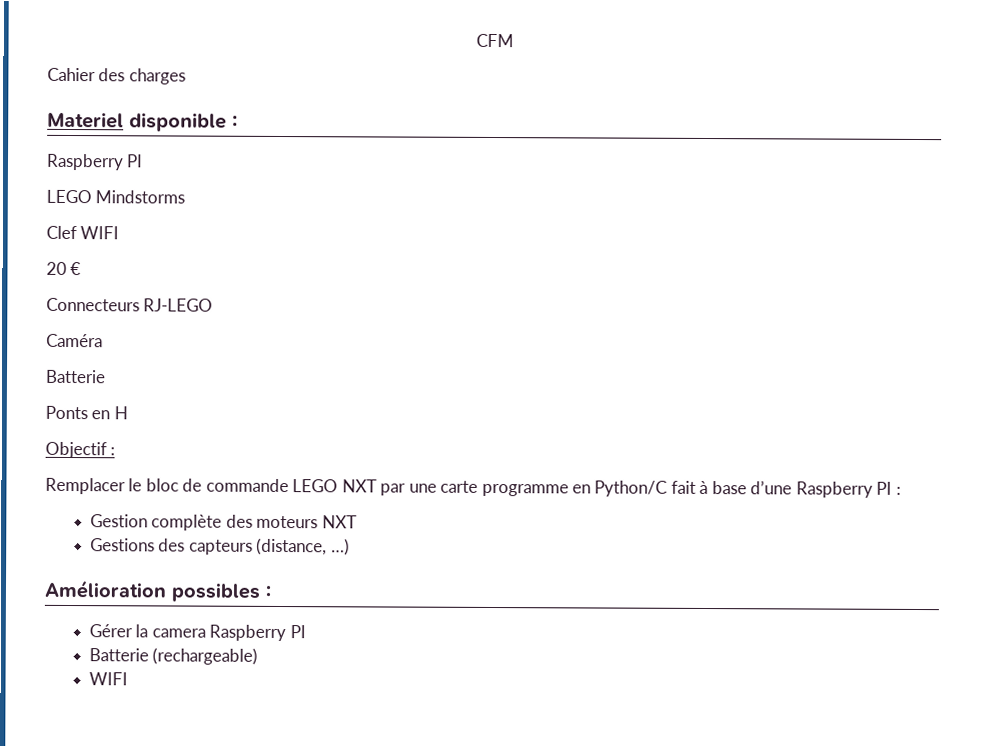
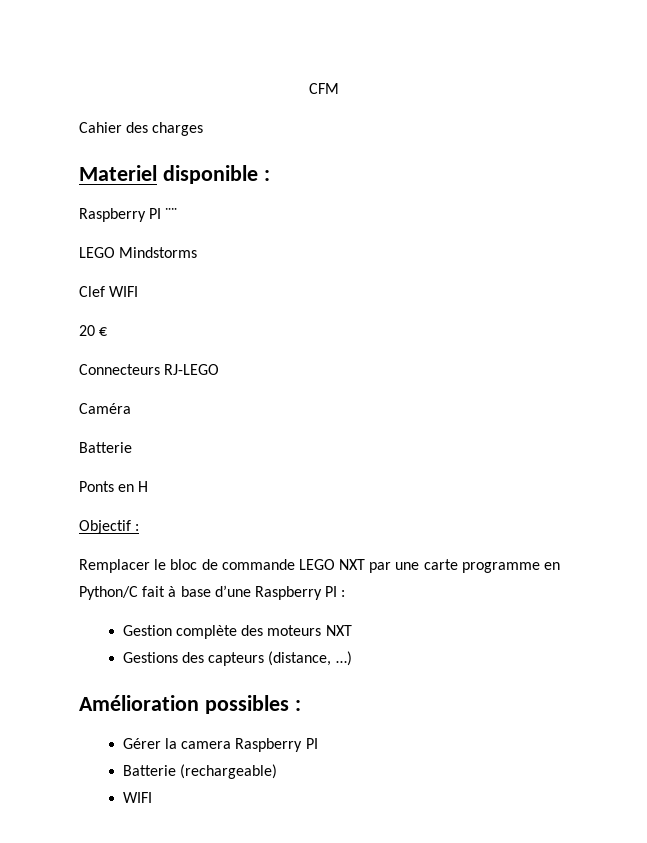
(144, 161) none -> [165,208,178,219] ¨¨

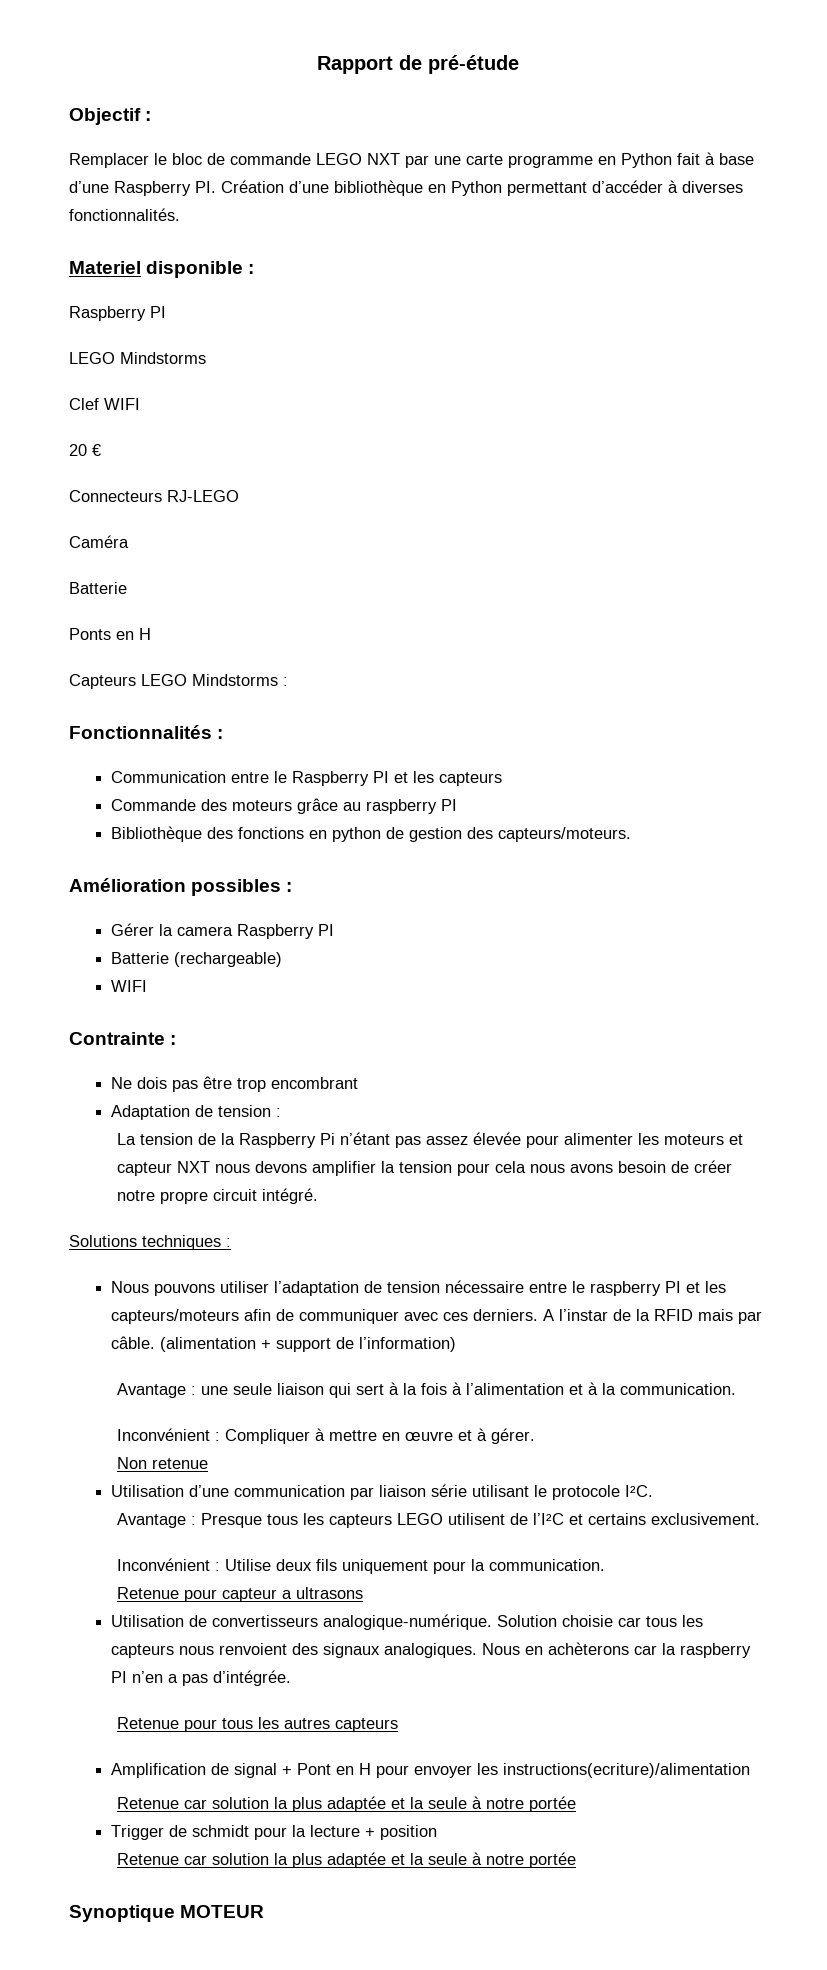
[308,83,339,94] [79,122,204,136] CFM // Cahier des charges -> [317,55,519,74] [69,108,152,125] [69,152,754,168] [69,180,743,196] [69,208,180,221] Rapport de pré-étude // Objectif : // Remplacer le bloc de commande LEGO NXT par une carte programme en Python fait à base d’une Raspberry PI. Création d’une bibliothèque en Python permettant d’accéder à diverses fonctionnalités.
[165,208,178,219] ¨¨ -> (166, 312) none
[79,520,140,534] [79,559,561,573] [79,585,346,600] [122,625,352,639] [122,651,352,666] Objectif : // Remplacer le bloc de commande LEGO NXT par une carte programme en Python/C fait à base d’une Raspberry PI : // Gestion complète des moteurs NXT // Gestions des capteurs (distance, …) -> [69,674,288,689] [69,725,224,739] [110,771,502,786] [110,798,457,814] [110,826,631,842] Capteurs LEGO Mindstorms : // Fonctionnalités : // Communication entre le Raspberry PI et les capteurs // Commande des moteurs grâce au raspberry PI // Bibliothèque des fonctions en python de gestion des capteurs/moteurs.
(152, 797) none -> [69,1032,177,1045] [110,1076,358,1092] [110,1105,281,1120] [116,1132,743,1148] [116,1160,732,1176] [116,1188,318,1204] [69,1235,231,1250] [110,1280,726,1296] [110,1309,762,1324] [110,1336,456,1352] [116,1382,736,1398] [116,1428,535,1444] [116,1457,208,1469] [110,1484,653,1500] [116,1513,760,1528] [116,1558,605,1574] [116,1587,363,1602] [110,1614,703,1630] [110,1642,751,1658] [110,1670,291,1686] [116,1717,398,1732] [110,1763,750,1778] [116,1796,576,1812] [110,1825,437,1840] [116,1852,576,1868] [69,1905,265,1922] // Contrainte : // Ne dois pas être trop encombrant // Adaptation de tension : // La tension de la Raspberry Pi n’étant pas assez élevée pour alimenter les moteurs et capteur NXT nous devons amplifier la tension pour cela nous avons besoin de créer notre propre circuit intégré. // Solutions techniques : // Nous pouvons utiliser l’adaptation de tension nécessaire entre le raspberry PI et les capteurs/moteurs afin de communiquer avec ces derniers. A l’instar de la RFID mais par câble. (alimentation + support de l’information) // Avantage : une seule liaison qui sert à la fois à l’alimentation et à la communication. // Inconvénient : Compliquer à mettre en œuvre et à gérer. // Non retenue // Utilisation d’une communication par liaison série utilisant le protocole I²C. // Avantage : Presque tous les capteurs LEGO utilisent de l’I²C et certains exclusivement. // Inconvénient : Utilise deux fils uniquement pour la communication. // Retenue pour capteur a ultrasons // Utilisation de convertisseurs analogique-numérique. Solution choisie car tous les capteurs nous renvoient des signaux analogiques. Nous en achèterons car la raspberry PI n’en a pas d’intégrée. // Retenue pour tous les autres capteurs // Amplification de signal + Pont en H pour envoyer les instructions(ecriture)/alimentation // Retenue car solution la plus adaptée et la seule à notre portée // Trigger de schmidt pour la lecture + position // Retenue car solution la plus adaptée et la seule à notre portée // Synoptique MOTEUR

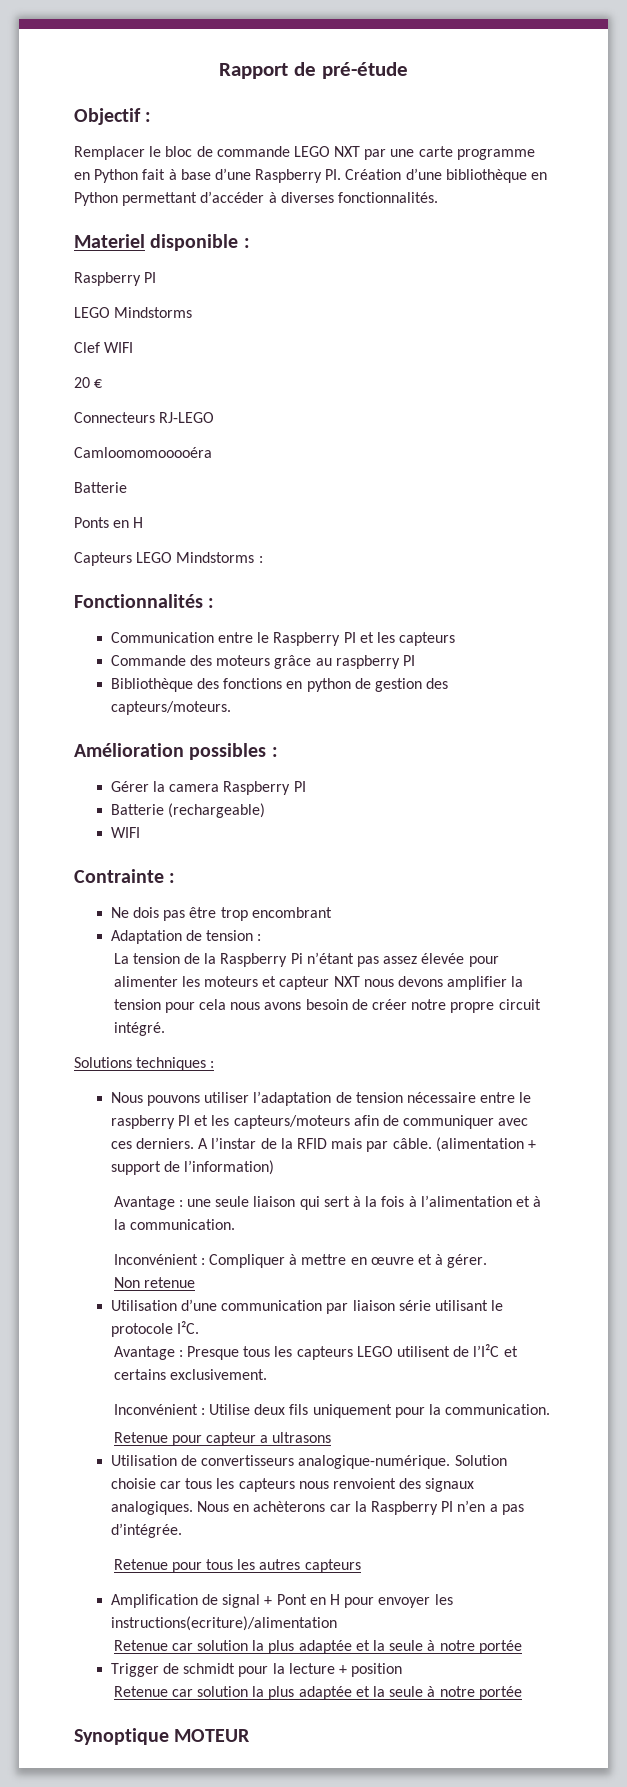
[69,535,129,548] Caméra -> [74,447,212,458] Camloomomooooéra
[679,1643,751,1658] raspberry -> [370,1501,438,1515] Raspberry

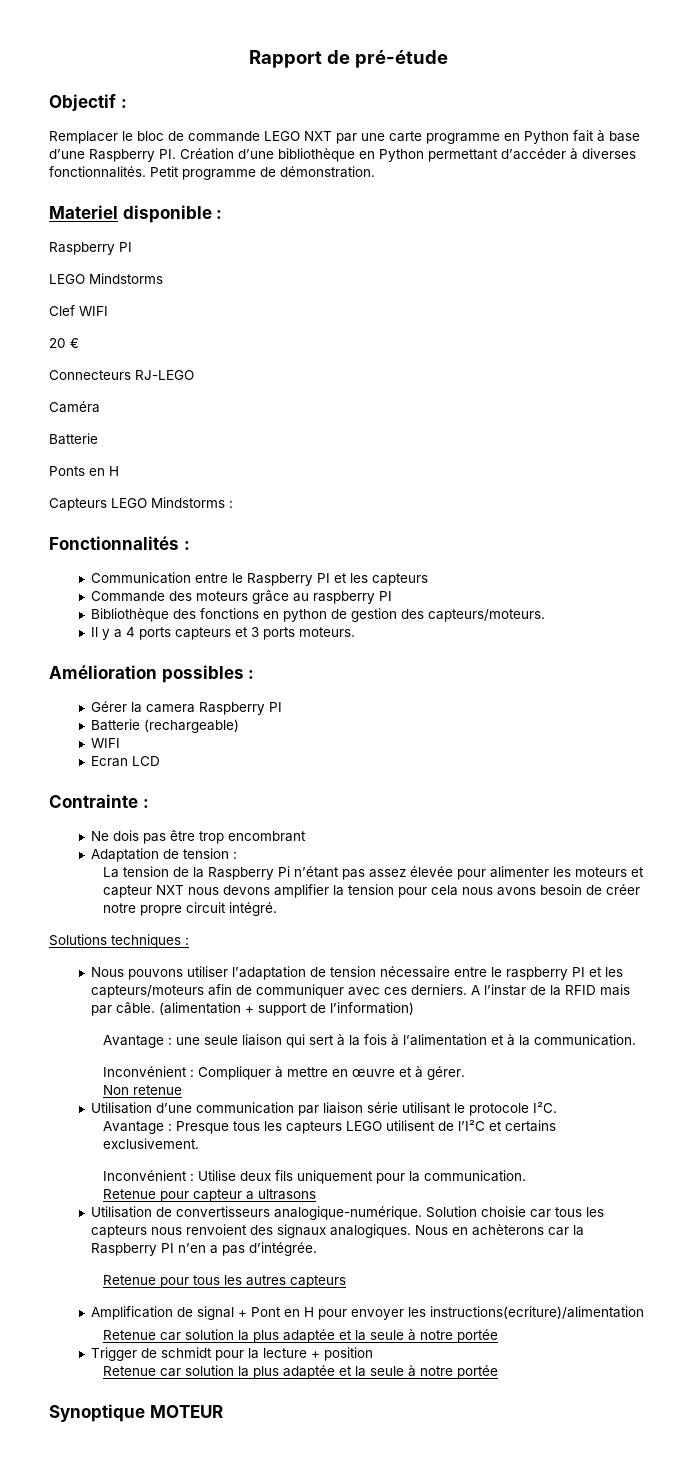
(438, 197) none -> [150,166,375,180] Petit programme de démonstration.
[74,447,212,458] Camloomomooooéra -> [49,401,100,413] Caméra
(231, 708) none -> [90,627,355,640] // Il y a 4 ports capteurs et 3 ports moteurs.
(140, 832) none -> [90,756,160,767] // Ecran LCD

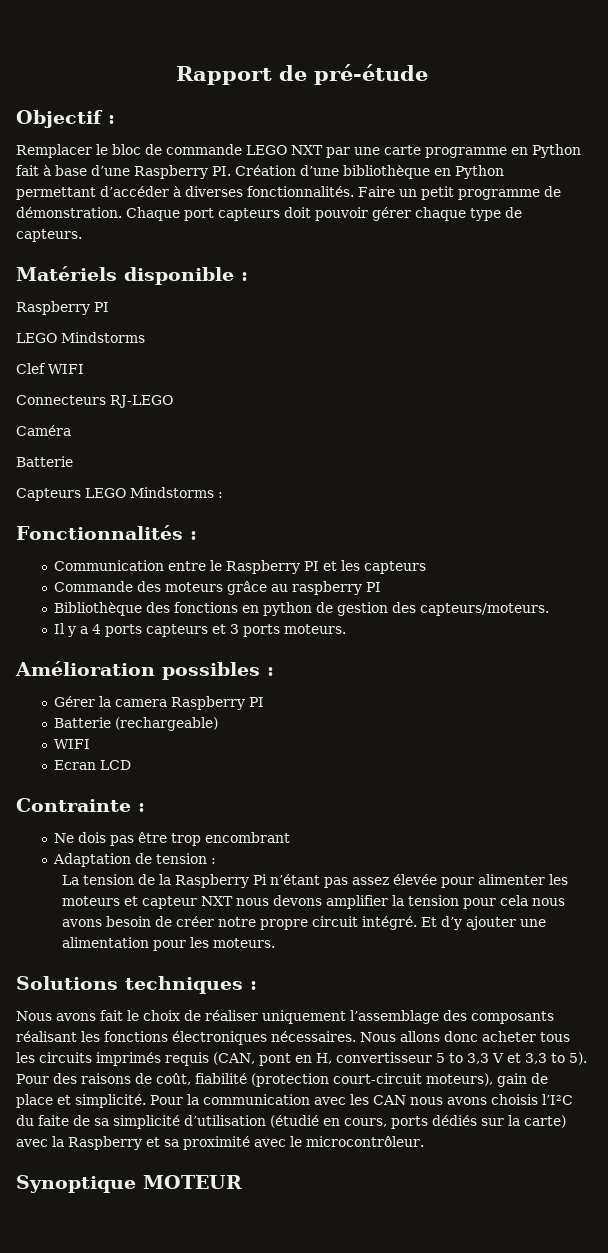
[150,166,179,177] Petit -> [358,186,454,200] Faire un petit
[49,205,118,219] // Materiel -> [126,207,522,221] [16,229,82,242] [16,266,117,281] Chaque port capteurs doit pouvoir gérer chaque type de capteurs. // Matériels
[49,338,79,348] // 20 € -> (84, 369) none
[49,466,119,476] // Ponts en H -> (73, 461) none
[49,934,189,948] [90,966,623,980] [90,984,630,998] [90,1002,414,1016] [102,1034,636,1048] [102,1066,465,1080] [102,1085,182,1095] [90,1102,557,1116] [102,1120,556,1134] [102,1138,199,1149] [102,1170,526,1184] [102,1189,316,1202] [90,1206,604,1220] [90,1224,584,1238] [90,1242,317,1256] [102,1275,346,1288] [90,1306,644,1320] [102,1329,498,1343] [90,1347,373,1361] [102,1365,498,1379] // Solutions techniques : // Nous pouvons utiliser l’adaptation de tension nécessaire entre le raspberry PI et les capteurs/moteurs afin de communiquer avec ces derniers. A l’instar de la RFID mais par câble. (alimentation + support de l’information) // Avantage : une seule liaison qui sert à la fois à l’alimentation et à la communication. // Inconvénient : Compliquer à mettre en œuvre et à gérer. // Non retenue // Utilisation d’une communication par liaison série utilisant le protocole I²C. // Avantage : Presque tous les capteurs LEGO utilisent de l’I²C et certains exclusivement. // Inconvénient : Utilise deux fils uniquement pour la communication. // Retenue pour capteur a ultrasons // Utilisation de convertisseurs analogique-numérique. Solution choisie car tous les capteurs nous renvoient des signaux analogiques. Nous en achèterons car la Raspberry PI n’en a pas d’intégrée. // Retenue pour tous les autres capteurs // Amplification de signal + Pont en H pour envoyer les instructions(ecriture)/alimentation // Retenue car solution la plus adaptée et la seule à notre portée // Trigger de schmidt pour la lecture + position // Retenue car solution la plus adaptée et la seule à notre portée -> [421,916,547,930] [62,937,276,951] [16,976,257,994] [16,1010,554,1024] [16,1031,570,1045] [16,1052,587,1066] [16,1073,548,1087] [16,1094,573,1108] [16,1115,566,1129] [16,1136,424,1150] Et d’y ajouter une alimentation pour les moteurs. // Solutions techniques : // Nous avons fait le choix de réaliser uniquement l’assemblage des composants réalisant les fonctions électroniques nécessaires. Nous allons donc acheter tous les circuits imprimés requis (CAN, pont en H, convertisseur 5 to 3,3 V et 3,3 to 5). Pour des raisons de coût, fiabilité (protection court-circuit moteurs), gain de place et simplicité. Pour la communication avec les CAN nous avons choisis l’I²C du faite de sa simplicité d’utilisation (étudié en cours, ports dédiés sur la carte) avec la Raspberry et sa proximité avec le microcontrôleur.

